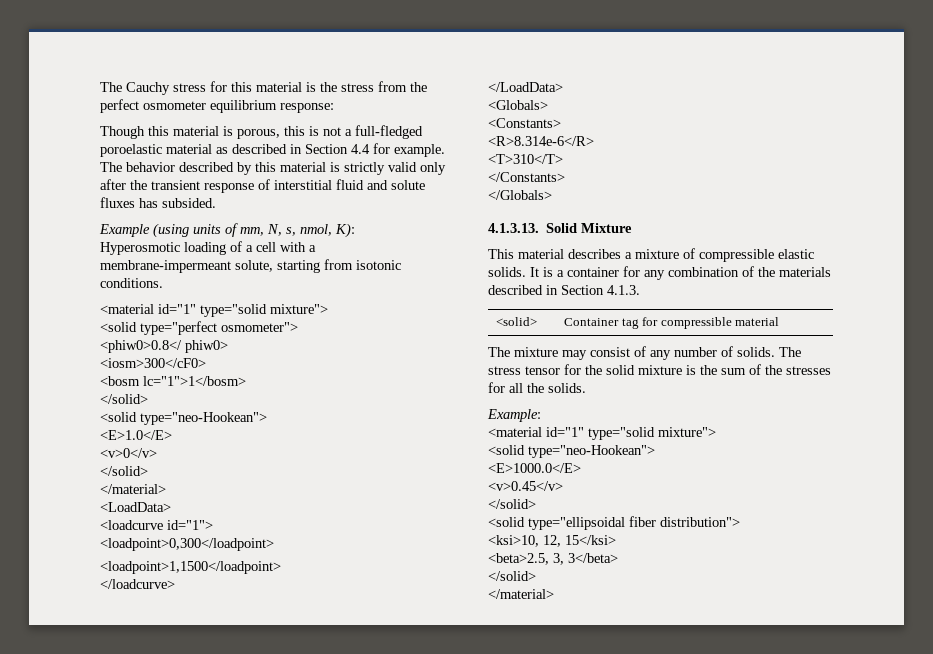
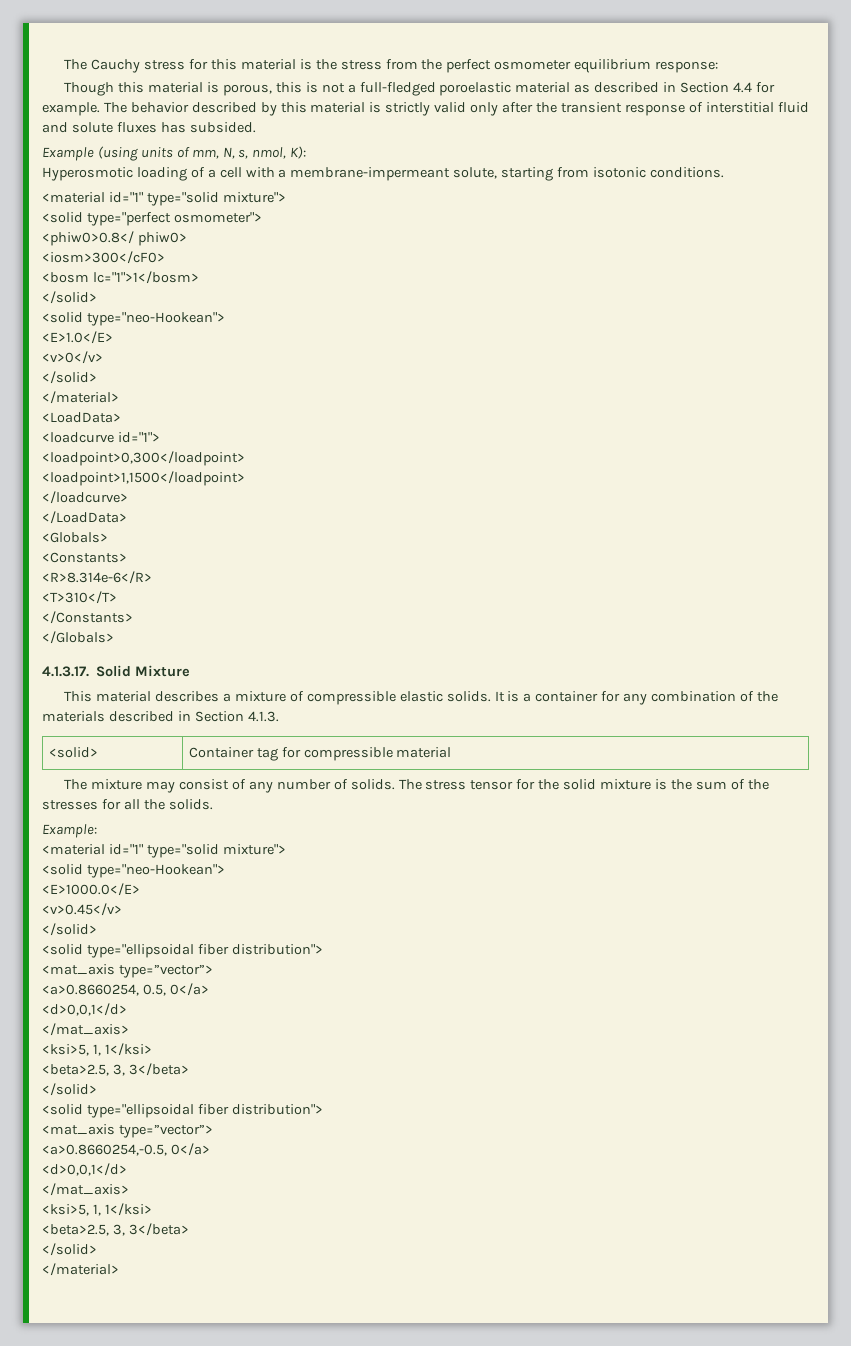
[488,223,539,233] 4.1.3.13. -> [42,666,89,677] 4.1.3.17.
[488,535,616,547] <ksi>10, 12, 15</ksi> -> [42,964,213,978] [42,983,209,996] [42,1003,127,1016] [42,1023,129,1036] [42,1043,152,1056] [42,1063,189,1076] [42,1083,97,1096] [42,1104,323,1118] [42,1124,213,1138] [42,1143,210,1156] [42,1163,127,1176] [42,1183,129,1196] [42,1203,152,1216] <mat_axis type=”vector”> // <a>0.8660254, 0.5, 0</a> // <d>0,0,1</d> // </mat_axis> // <ksi>5, 1, 1</ksi> // <beta>2.5, 3, 3</beta> // </solid> // <solid type="ellipsoidal fiber distribution"> // <mat_axis type=”vector”> // <a>0.8660254,-0.5, 0</a> // <d>0,0,1</d> // </mat_axis> // <ksi>5, 1, 1</ksi>

